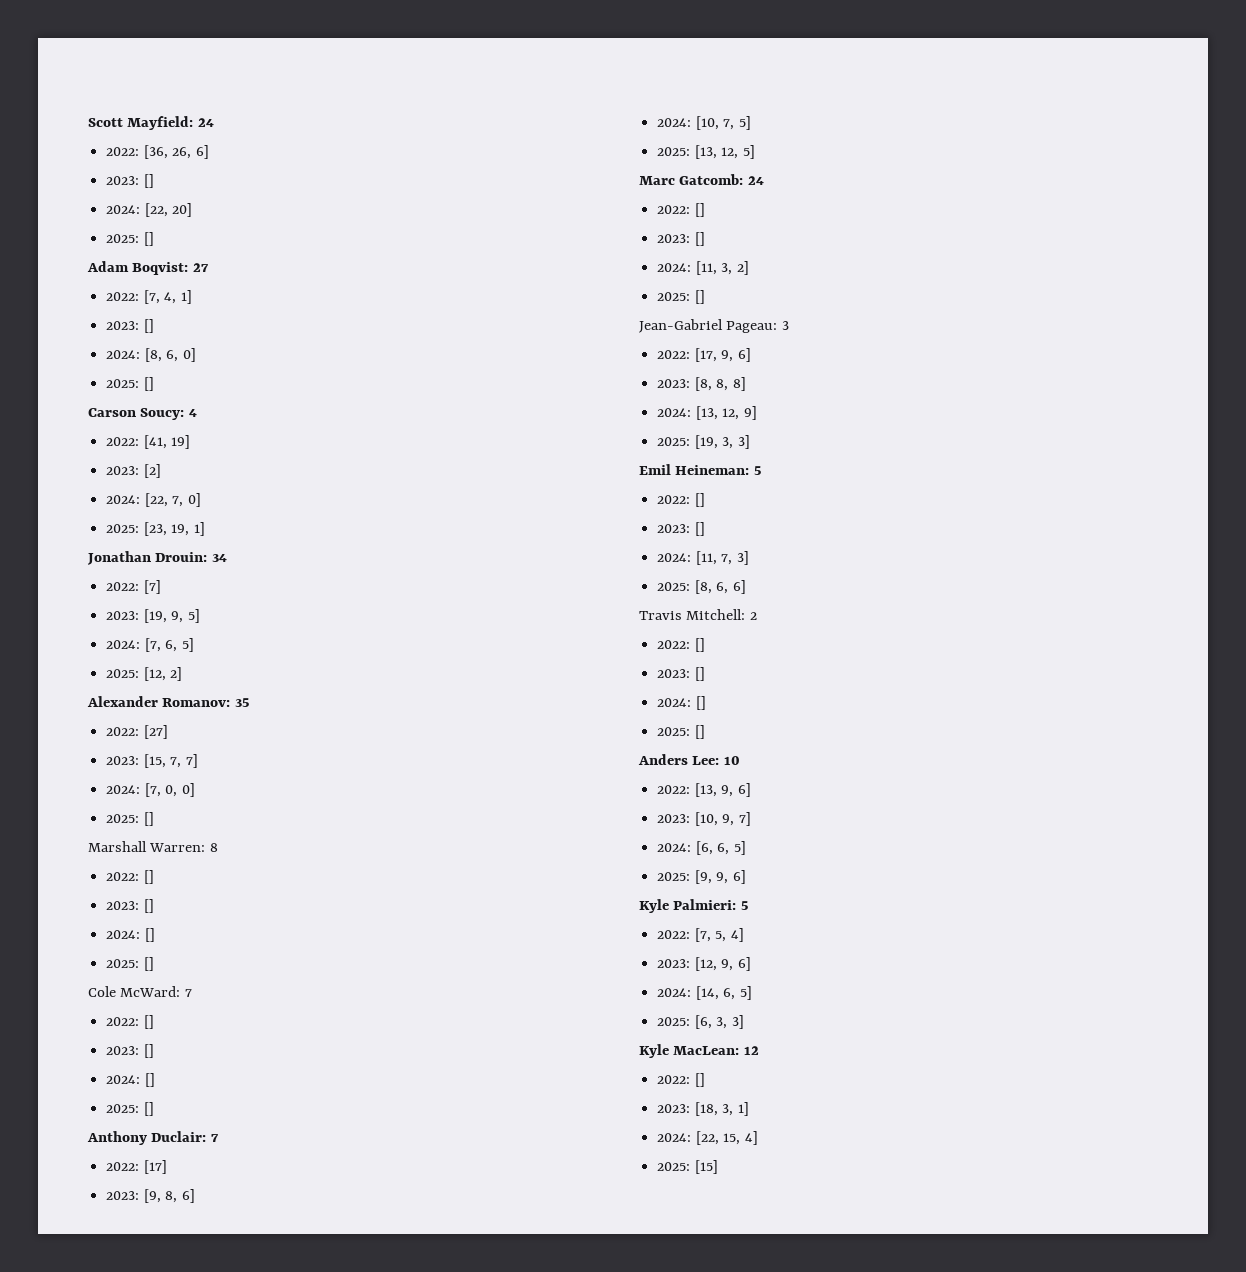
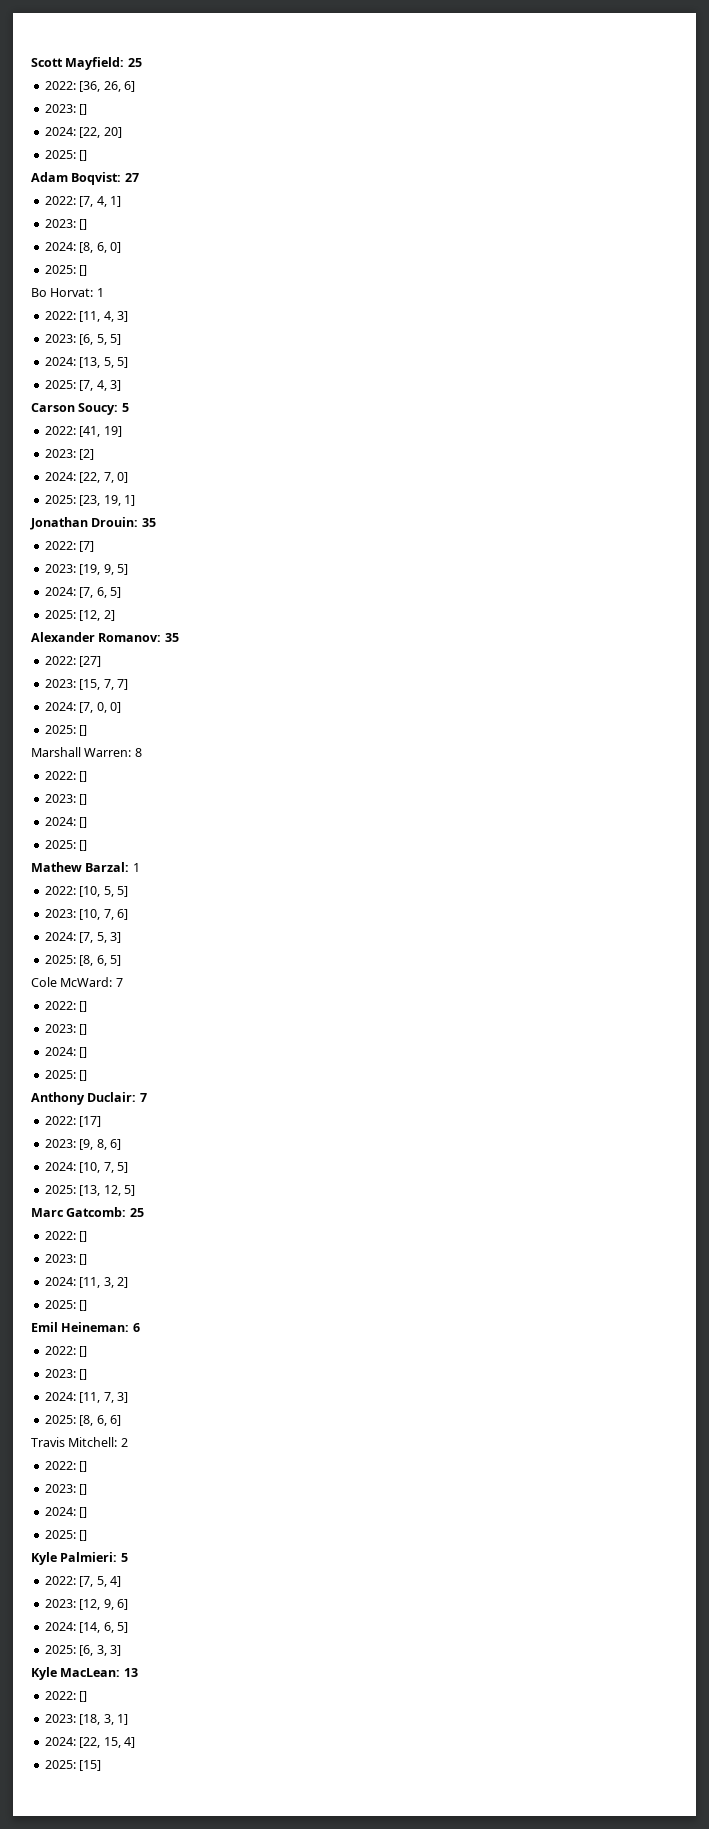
[197,118,214,127] 24 -> [127,58,142,67] 25
(154, 384) none -> [31,288,104,297] [44,311,128,322] [44,334,121,345] [44,357,128,368] [44,380,121,391] // Bo Horvat: 1 // 2022: [11, 4, 3] // 2023: [6, 5, 5] // 2024: [13, 5, 5] // 2025: [7, 4, 3]
[188,409,197,417] 4 -> [121,403,129,412] 5
[211,554,227,562] 34 -> [141,518,156,527] 35
(154, 964) none -> [31,862,140,872] [44,886,128,897] [44,909,128,920] [44,932,121,943] [44,955,121,966] // Mathew Barzal: 1 // 2022: [10, 5, 5] // 2023: [10, 7, 6] // 2024: [7, 5, 3] // 2025: [8, 6, 5]
[747,176,764,185] 24 -> [129,1208,144,1217] 25
[639,319,789,333] [657,348,751,362] [657,377,746,391] [657,406,757,420] [657,435,750,449] // Jean-Gabriel Pageau: 3 // 2022: [17, 9, 6] // 2023: [8, 8, 8] // 2024: [13, 12, 9] // 2025: [19, 3, 3] -> (88, 1305) none
[753,466,761,475] 5 -> [132,1323,140,1332] 6
[638,754,740,765] [657,783,751,797] [657,812,751,826] [657,841,746,855] [657,870,746,884] // Anders Lee: 10 // 2022: [13, 9, 6] // 2023: [10, 9, 7] // 2024: [6, 6, 5] // 2025: [9, 9, 6] -> (88, 1535) none
[743,1046,759,1055] 12 -> [123,1668,138,1677] 13

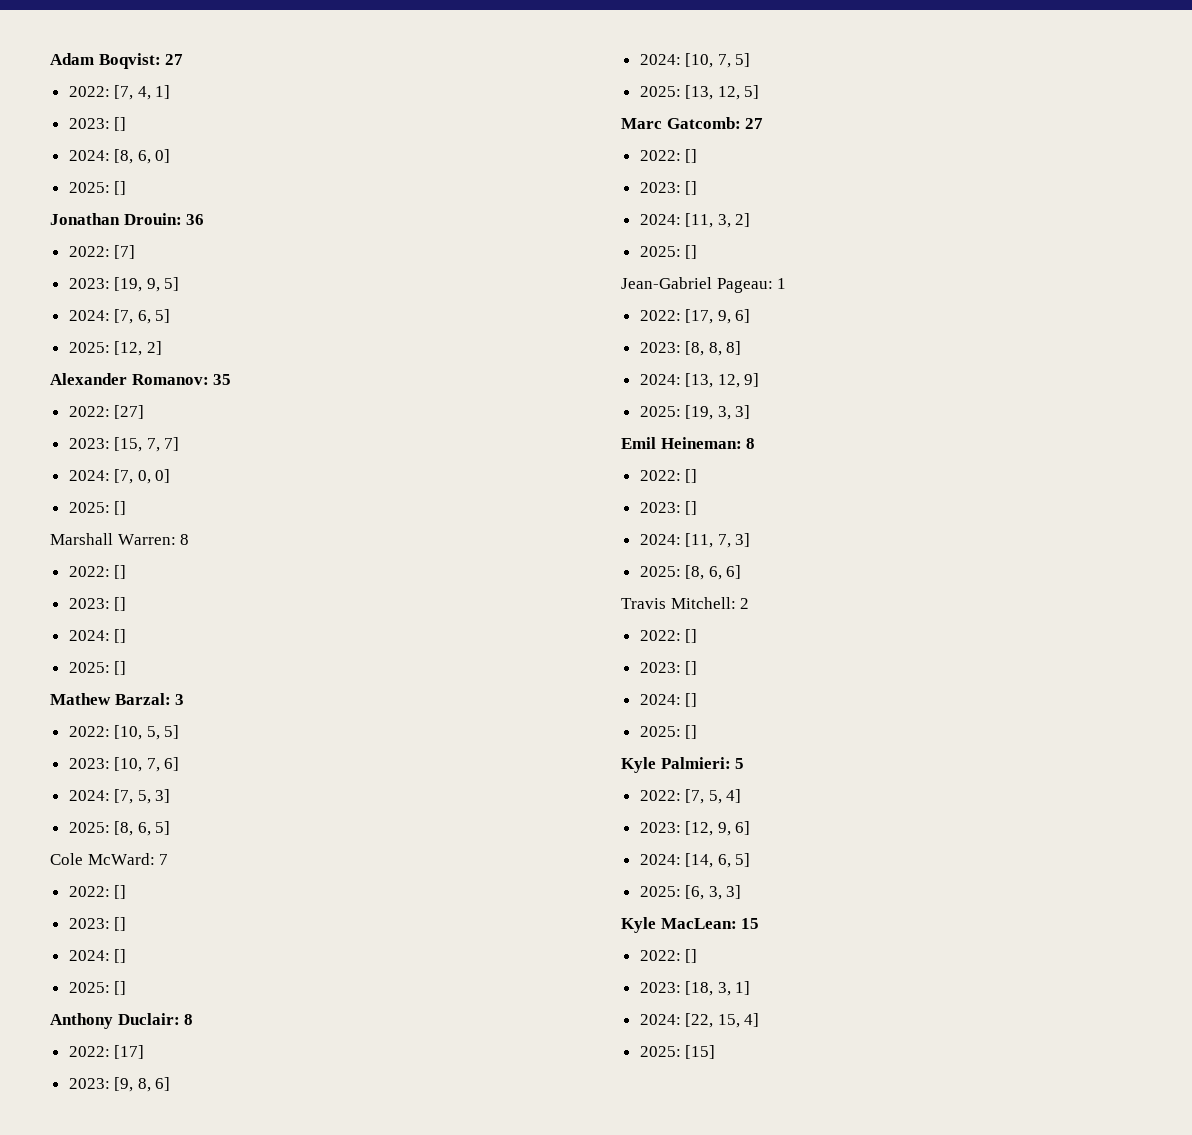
[31,57,142,70] [44,81,135,92] [44,104,88,115] [44,127,122,138] [44,150,88,161] Scott Mayfield: 25 // 2022: [36, 26, 6] // 2023: [] // 2024: [22, 20] // 2025: [] // -> (50, 59) none
[31,288,104,297] [44,311,128,322] [44,334,121,345] [44,357,128,368] [44,380,121,391] [31,403,129,415] [44,426,122,437] [44,449,95,460] [44,472,128,483] [44,495,135,506] // Bo Horvat: 1 // 2022: [11, 4, 3] // 2023: [6, 5, 5] // 2024: [13, 5, 5] // 2025: [7, 4, 3] // Carson Soucy: 5 // 2022: [41, 19] // 2023: [2] // 2024: [22, 7, 0] // 2025: [23, 19, 1] -> (127, 188) none
[141,518,156,527] 35 -> [186,214,205,225] 36
[132,863,140,872] 1 -> [175,694,185,705] 3
[139,1093,147,1102] 7 -> [184,1014,194,1025] 8
[129,1208,144,1217] 25 -> [745,118,764,129] 27
(88, 1305) none -> [621,277,787,293] [639,309,751,324] [639,341,742,356] [639,373,760,388] [639,405,751,420] // Jean-Gabriel Pageau: 1 // 2022: [17, 9, 6] // 2023: [8, 8, 8] // 2024: [13, 12, 9] // 2025: [19, 3, 3]
[132,1323,140,1332] 6 -> [746,438,756,449] 8
[123,1668,138,1677] 13 -> [741,918,760,929] 15

